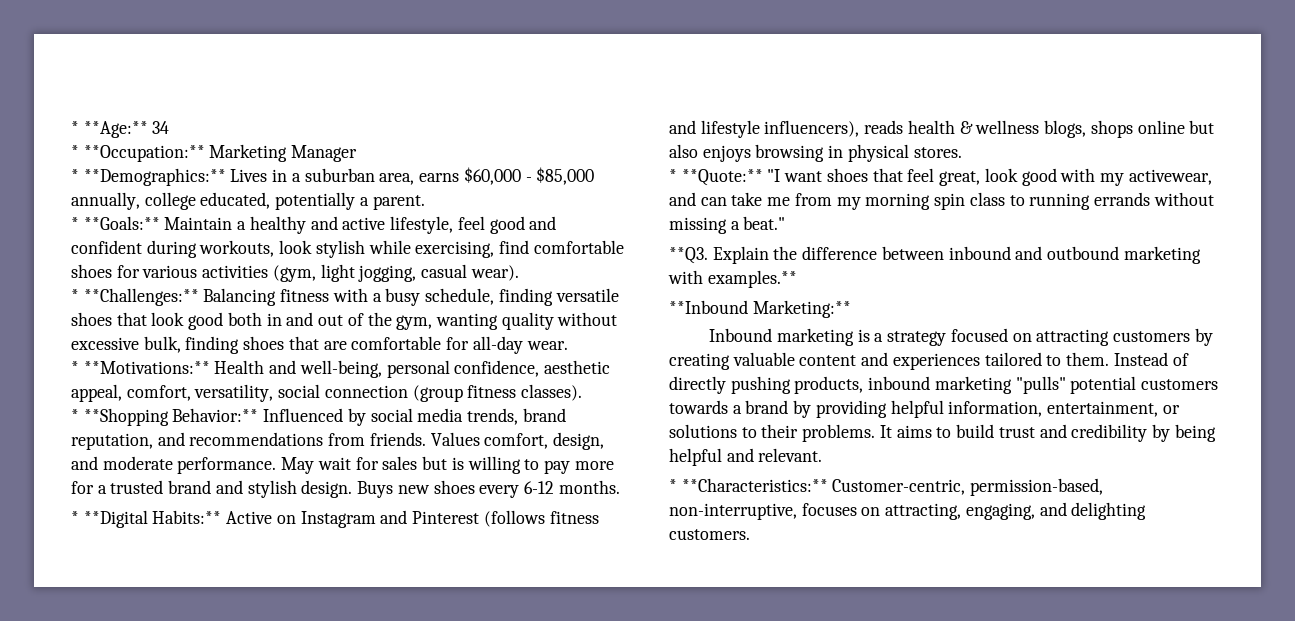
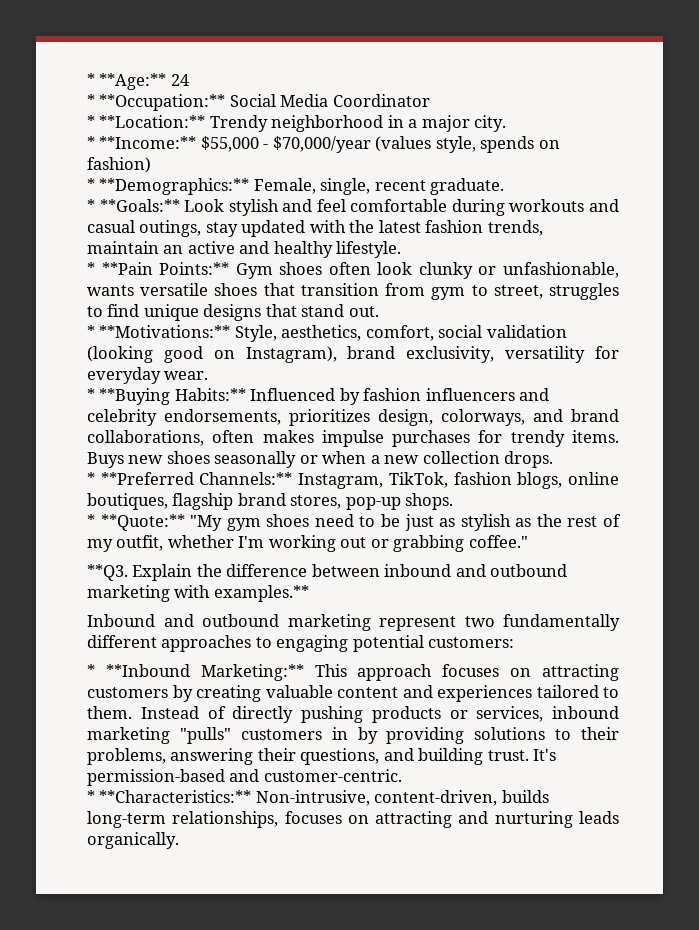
[152,121,170,134] 34 -> [170,74,189,86] 24
[209,144,358,162] [71,167,595,186] [71,192,425,210] [71,216,557,234] [71,240,624,258] [71,264,519,282] [71,288,619,306] [71,312,618,330] [71,336,568,354] [71,360,611,378] [71,384,583,402] [71,408,566,426] [71,432,605,450] [71,456,614,474] [71,480,620,498] [71,510,599,528] [669,120,1215,138] [669,144,962,162] [669,168,1212,186] [669,192,1214,210] [669,216,786,234] Marketing Manager // * **Demographics:** Lives in a suburban area, earns $60,000 - $85,000 annually, college educated, potentially a parent. // * **Goals:** Maintain a healthy and active lifestyle, feel good and confident during workouts, look stylish while exercising, find comfortable shoes for various activities (gym, light jogging, casual wear). // * **Challenges:** Balancing fitness with a busy schedule, finding versatile shoes that look good both in and out of the gym, wanting quality without excessive bulk, finding shoes that are comfortable for all-day wear. // * **Motivations:** Health and well-being, personal confidence, aesthetic appeal, comfort, versatility, social connection (group fitness classes). // * **Shopping Behavior:** Influenced by social media trends, brand reputation, and recommendations from friends. Values comfort, design, and moderate performance. May wait for sales but is willing to pay more for a trusted brand and stylish design. Buys new shoes every 6-12 months. // * **Digital Habits:** Active on Instagram and Pinterest (follows fitness and lifestyle influencers), reads health & wellness blogs, shops online but also enjoys browsing in physical stores. // * **Quote:** "I want shoes that feel great, look good with my activewear, and can take me from my morning spin class to running errands without missing a beat." -> [229,94,430,107] [87,115,507,132] [87,136,560,153] [87,157,151,173] [87,178,505,195] [87,199,619,216] [87,220,543,237] [87,241,402,258] [87,262,619,279] [87,283,619,300] [87,304,379,321] [87,325,567,342] [87,346,619,363] [87,367,209,384] [87,388,550,405] [87,409,619,426] [87,430,619,447] [87,451,554,468] [87,472,619,489] [87,493,454,510] [87,514,621,531] [87,535,528,552] Social Media Coordinator // * **Location:** Trendy neighborhood in a major city. // * **Income:** $55,000 - $70,000/year (values style, spends on fashion) // * **Demographics:** Female, single, recent graduate. // * **Goals:** Look stylish and feel comfortable during workouts and casual outings, stay updated with the latest fashion trends, maintain an active and healthy lifestyle. // * **Pain Points:** Gym shoes often look clunky or unfashionable, wants versatile shoes that transition from gym to street, struggles to find unique designs that stand out. // * **Motivations:** Style, aesthetics, comfort, social validation (looking good on Instagram), brand exclusivity, versatility for everyday wear. // * **Buying Habits:** Influenced by fashion influencers and celebrity endorsements, prioritizes design, colorways, and brand collaborations, often makes impulse purchases for trendy items. Buys new shoes seasonally or when a new collection drops. // * **Preferred Channels:** Instagram, TikTok, fashion blogs, online boutiques, flagship brand stores, pop-up shops. // * **Quote:** "My gym shoes need to be just as stylish as the rest of my outfit, whether I'm working out or grabbing coffee."
[669,300,851,318] [709,328,1008,346] **Inbound Marketing:** // Inbound marketing is a strategy focused -> [87,614,620,631] [87,635,515,652] [87,664,500,681] Inbound and outbound marketing represent two fundamentally different approaches to engaging potential customers: // * **Inbound Marketing:** This approach focuses
[794,376,1219,394] [669,400,1180,418] [669,424,1216,442] [669,448,823,466] [669,478,1104,496] [669,502,1147,520] [669,529,750,540] products, inbound marketing "pulls" potential customers towards a brand by providing helpful information, entertainment, or solutions to their problems. It aims to build trust and credibility by being helpful and relevant. // * **Characteristics:** Customer-centric, permission-based, non-interruptive, focuses on attracting, engaging, and delighting customers. -> [371,706,619,723] [87,727,619,744] [87,748,557,765] [87,769,402,786] [87,790,549,806] [87,811,619,828] [87,832,179,849] products or services, inbound marketing "pulls" customers in by providing solutions to their problems, answering their questions, and building trust. It's permission-based and customer-centric. // * **Characteristics:** Non-intrusive, content-driven, builds long-term relationships, focuses on attracting and nurturing leads organically.

